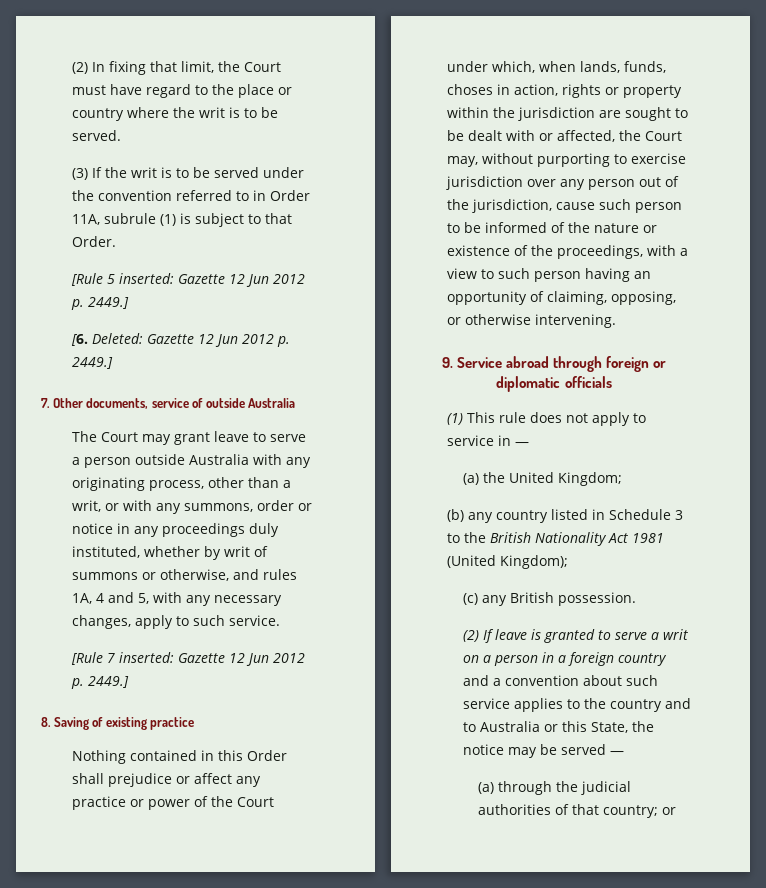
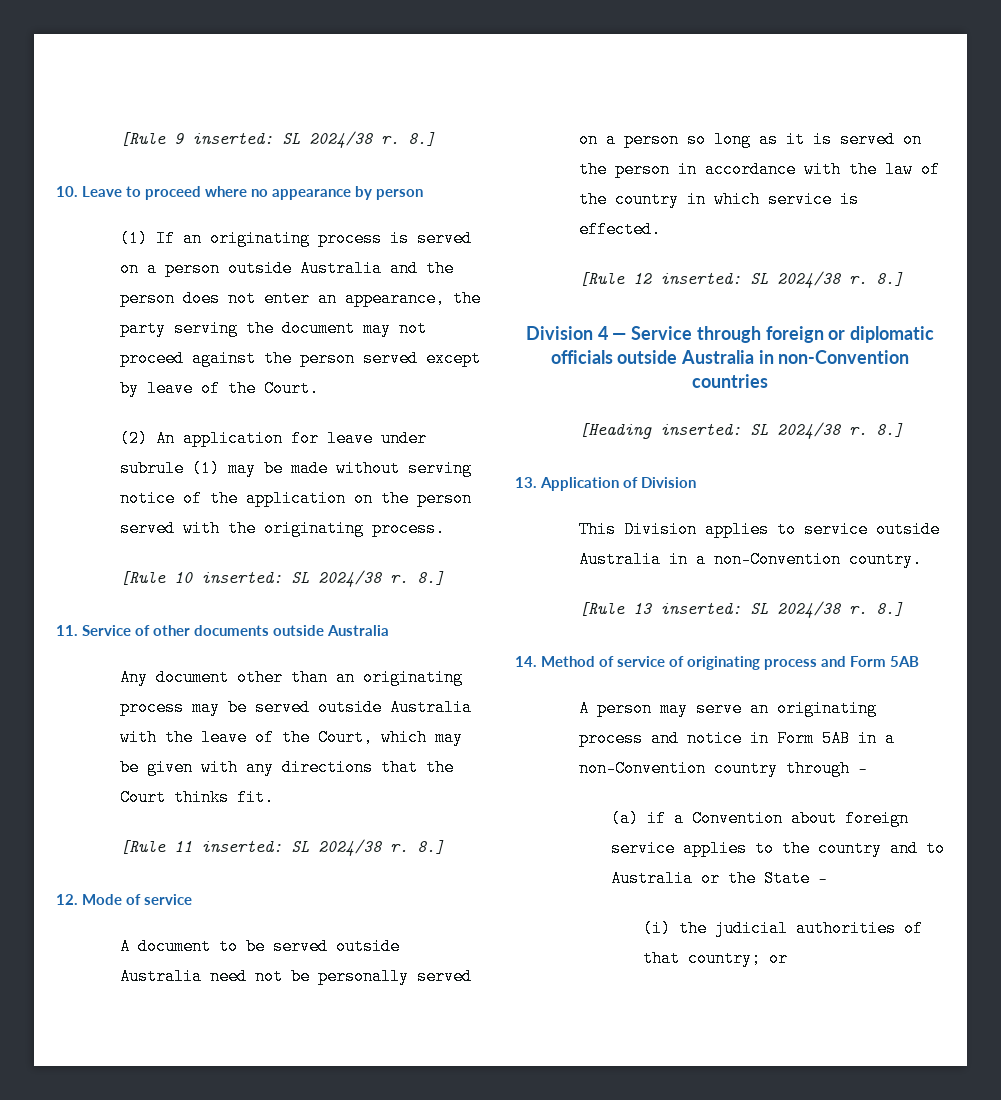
[72,61,282,75] [72,84,293,98] [72,107,279,121] [72,130,122,141] [72,167,305,180] [72,190,311,201] [72,213,293,227] [72,236,117,247] [71,273,306,287] [71,297,130,310] [71,333,291,347] [72,357,114,369] [41,398,296,409] [72,431,307,445] [72,454,312,468] [72,477,292,491] [72,500,313,514] [72,523,280,537] [72,546,269,560] [72,569,298,581] [72,592,283,606] [72,615,281,629] [71,652,306,666] [71,676,130,689] [41,717,195,730] [72,750,288,764] [72,773,262,787] [72,796,275,810] [447,61,667,73] [447,84,683,98] [447,107,689,121] [447,130,683,142] [447,153,687,167] [446,176,680,190] [447,199,683,213] [447,222,658,233] [447,245,689,259] [447,268,652,282] [447,291,677,305] [447,314,617,328] [441,356,549,368] (2) In fixing that limit, the Court must have regard to the place or country where the writ is to be served. // (3) If the writ is to be served under the convention referred to in Order 11A, subrule (1) is subject to that Order. // [Rule 5 inserted: Gazette 12 Jun 2012 p. 2449.] // [6. Deleted: Gazette 12 Jun 2012 p. 2449.] // 7. Other documents, service of outside Australia // The Court may grant leave to serve a person outside Australia with any originating process, other than a writ, or with any summons, order or notice in any proceedings duly instituted, whether by writ of summons or otherwise, and rules 1A, 4 and 5, with any necessary changes, apply to such service. // [Rule 7 inserted: Gazette 12 Jun 2012 p. 2449.] // 8. Saving of existing practice // Nothing contained in this Order shall prejudice or affect any practice or power of the Court under which, when lands, funds, choses in action, rights or property within the jurisdiction are sought to be dealt with or affected, the Court may, without purporting to exercise jurisdiction over any person out of the jurisdiction, cause such person to be informed of the nature or existence of the proceedings, with a view to such person having an opportunity of claiming, opposing, or otherwise intervening. // 9. Service abroad -> [120,131,436,149] [56,186,424,200] [120,230,473,247] [120,260,455,277] [120,290,482,307] [120,320,428,337] [120,350,482,367] [120,380,320,397] [120,430,428,447] [120,460,473,477] [120,490,473,507] [120,520,446,537] [120,570,445,588] [56,625,390,636] [120,669,464,686] [120,699,473,716] [120,729,464,746] [120,759,455,776] [120,789,275,806] [120,839,445,857] [56,894,193,905] [120,938,401,955] [120,968,473,985] [579,131,923,148] [579,161,941,178] [579,191,860,208] [579,221,662,238] [579,271,904,289] [525,326,693,340] [Rule 9 inserted: SL 2024/38 r. 8.] // 10. Leave to proceed where no appearance by person // (1) If an originating process is served on a person outside Australia and the person does not enter an appearance, the party serving the document may not proceed against the person served except by leave of the Court. // (2) An application for leave under subrule (1) may be made without serving notice of the application on the person served with the originating process. // [Rule 10 inserted: SL 2024/38 r. 8.] // 11. Service of other documents outside Australia // Any document other than an originating process may be served outside Australia with the leave of the Court, which may be given with any directions that the Court thinks fit. // [Rule 11 inserted: SL 2024/38 r. 8.] // 12. Mode of service // A document to be served outside Australia need not be personally served on a person so long as it is served on the person in accordance with the law of the country in which service is effected. // [Rule 12 inserted: SL 2024/38 r. 8.] // Division 4 — Service
[447,412,647,426] [447,435,530,446] [462,472,622,486] [447,509,684,523] [447,532,665,546] [447,555,569,569] [462,592,636,606] [462,629,688,643] [462,652,667,666] [462,675,658,686] // (1) This rule does not apply to service in — // (a) the United Kingdom; // (b) any country listed in Schedule 3 to the British Nationality Act 1981 (United Kingdom); // (c) any British possession. // (2) If leave is granted to serve a writ on a person in a foreign country and a convention about such -> [617,350,910,364] [692,374,768,388] [579,422,904,440] [515,477,697,491] [579,521,941,538] [579,551,923,568] [579,601,904,619] [515,656,920,670] [579,700,878,717] [579,730,896,747] [579,760,868,777] [611,810,910,827] outside Australia in non-Convention countries // [Heading inserted: SL 2024/38 r. 8.] // 13. Application of Division // This Division applies to service outside Australia in a non-Convention country. // [Rule 13 inserted: SL 2024/38 r. 8.] // 14. Method of service of originating process and Form 5AB // A person may serve an originating process and notice in Form 5AB in a non-Convention country through — // (a) if a Convention about foreign
[561,721,654,733] [462,744,624,758] [478,781,553,795] this State, the notice may be served — // (a) through -> [728,870,828,887] [643,920,672,937] the State — // (i)

